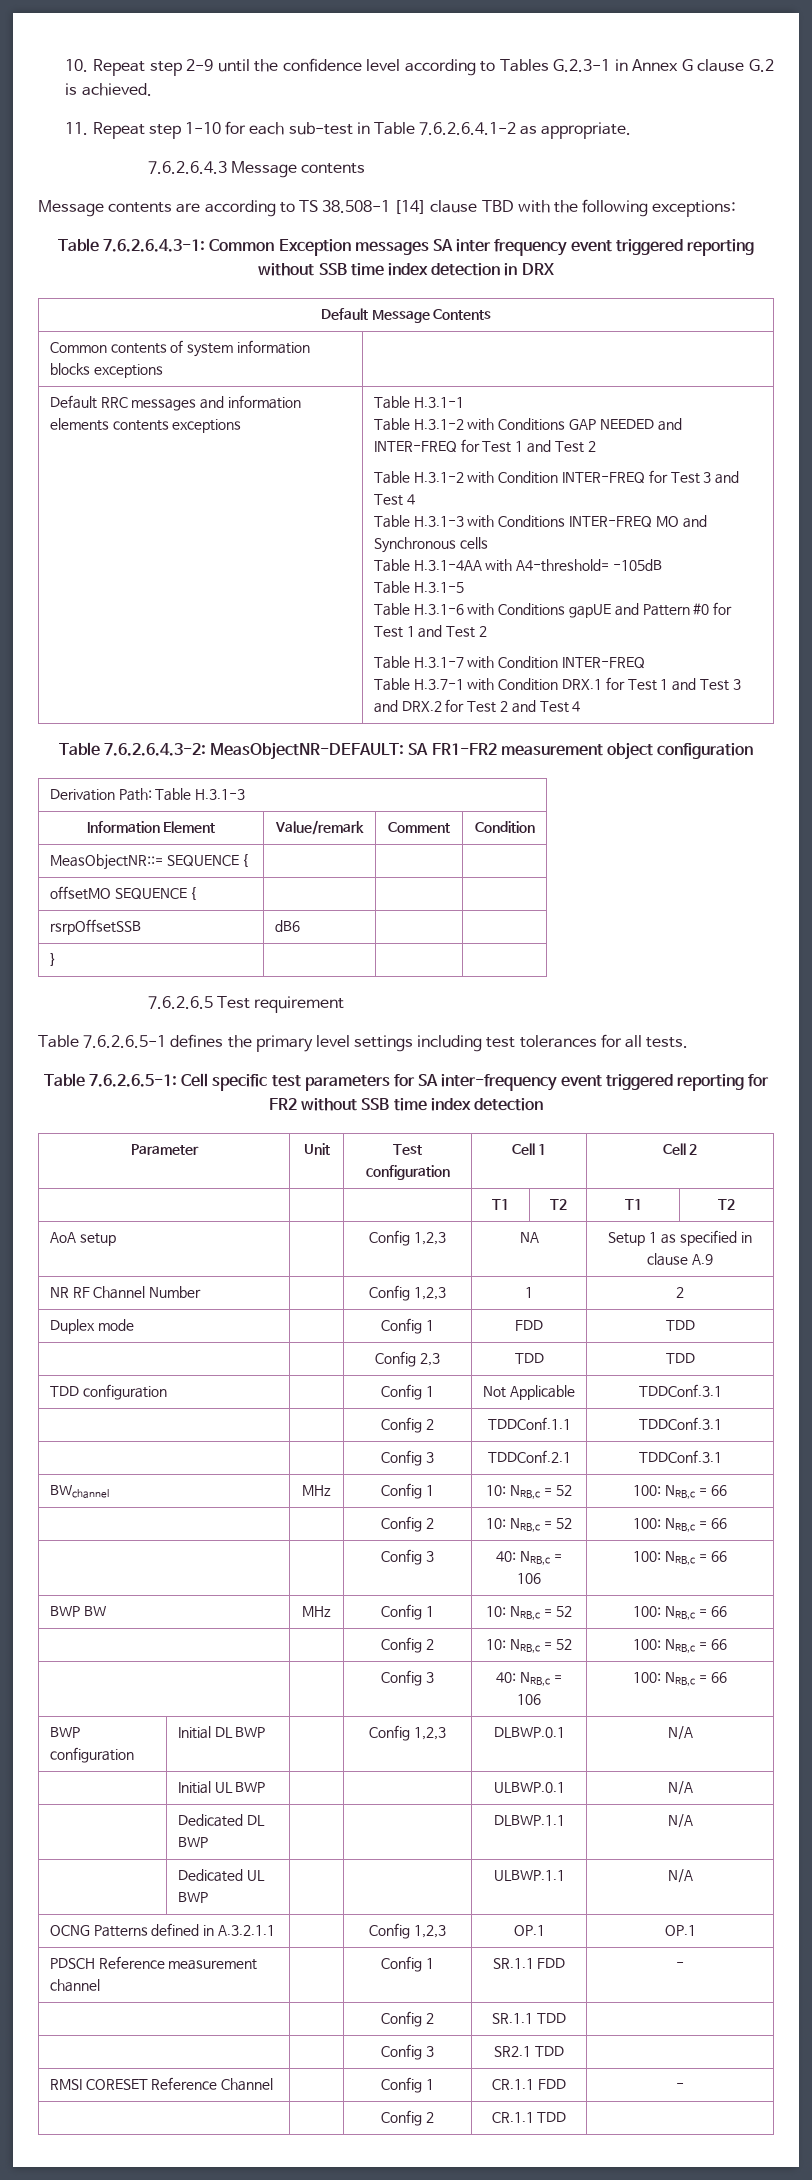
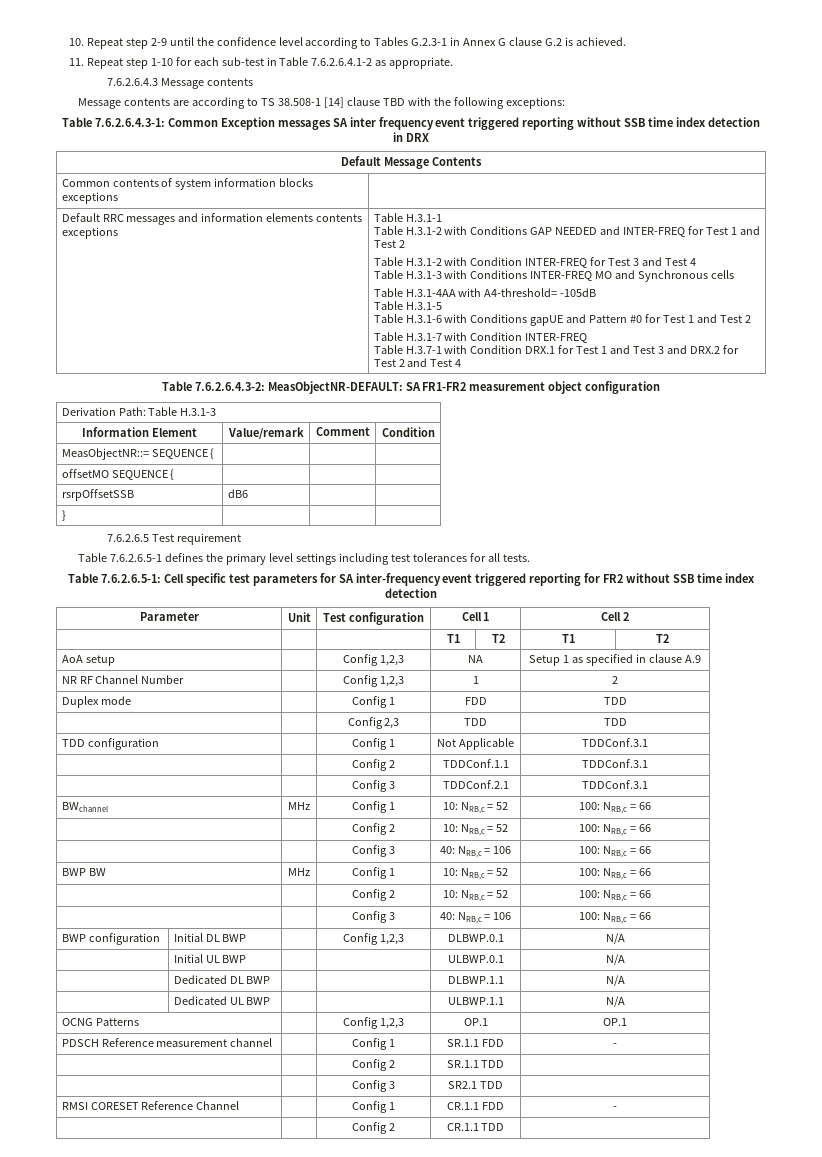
[151,1923,276,1936] defined in A.3.2.1.1 -> (139, 1022) none

